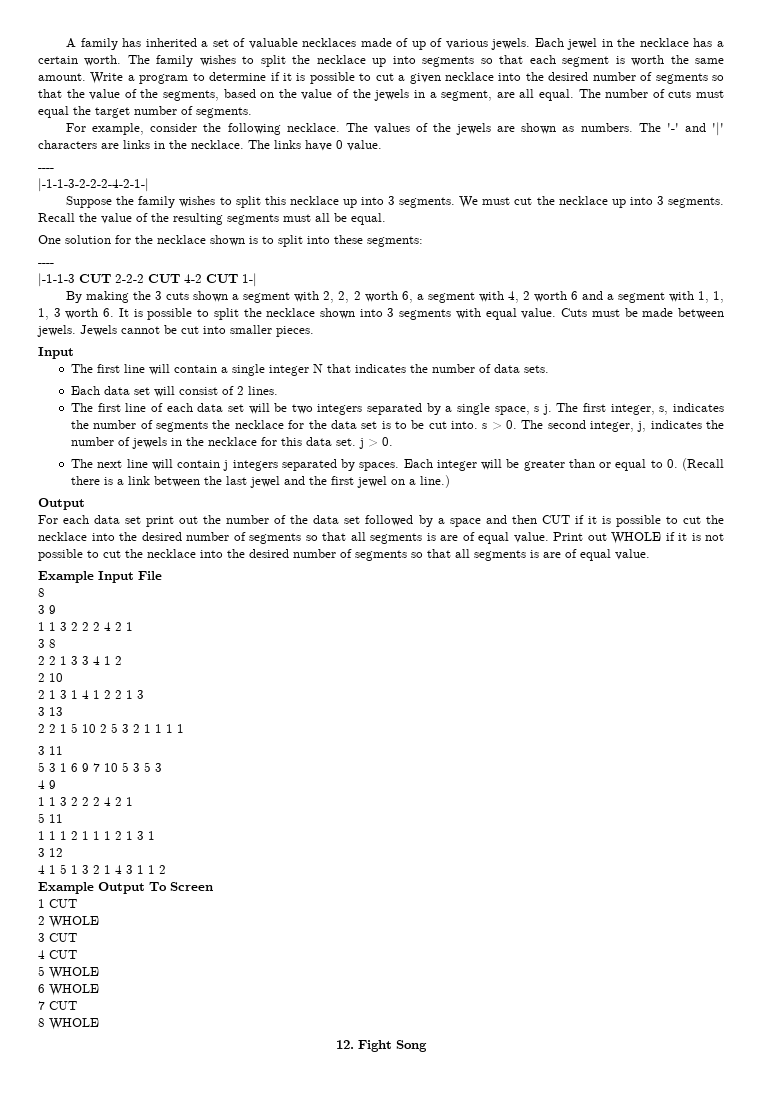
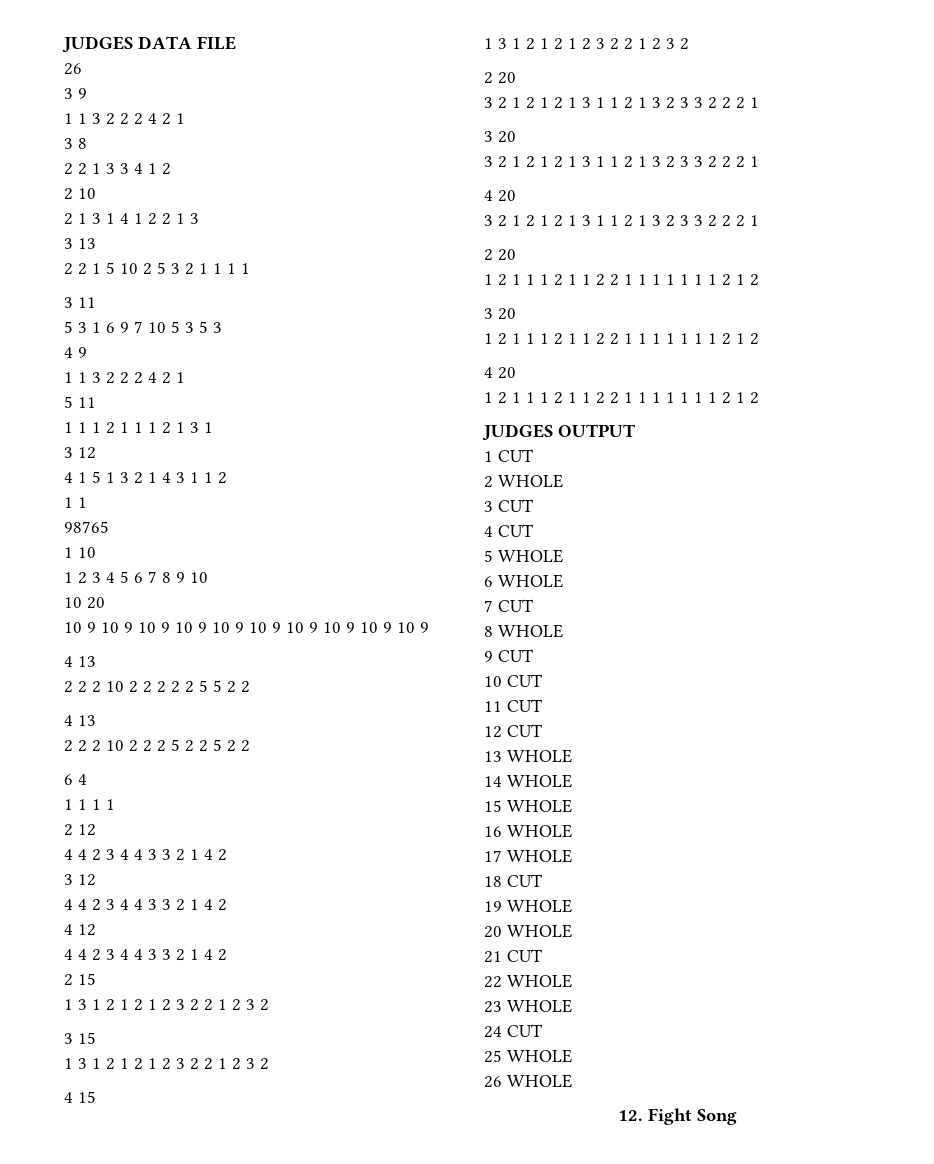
[66,38,724,50] [38,55,725,67] [38,72,725,84] [38,89,724,101] [38,106,252,118] [66,122,724,136] [38,140,382,151] [38,168,54,171] [38,178,149,192] [66,196,724,208] [38,213,386,225] [38,235,423,247] [38,263,54,266] [38,273,257,287] [66,291,725,303] [38,308,725,320] [37,325,314,337] [38,347,74,359] [71,364,550,376] [71,386,279,397] [71,403,724,415] [71,420,725,432] [71,437,394,449] [71,458,724,471] [71,475,451,488] [38,498,85,510] [38,515,724,527] [38,532,724,544] [38,549,650,561] [38,571,162,583] [38,588,45,597] A family has inherited a set of valuable necklaces made of up of various jewels. Each jewel in the necklace has a certain worth. The family wishes to split the necklace up into segments so that each segment is worth the same amount. Write a program to determine if it is possible to cut a given necklace into the desired number of segments so that the value of the segments, based on the value of the jewels in a segment, are all equal. The number of cuts must equal the target number of segments. // For example, consider the following necklace. The values of the jewels are shown as numbers. The '-' and '|' characters are links in the necklace. The links have 0 value. // ---- // |-1-1-3-2-2-2-4-2-1-| // Suppose the family wishes to split this necklace up into 3 segments. We must cut the necklace up into 3 segments. Recall the value of the resulting segments must all be equal. // One solution for the necklace shown is to split into these segments: // ---- // |-1-1-3 CUT 2-2-2 CUT 4-2 CUT 1-| // By making the 3 cuts shown a segment with 2, 2, 2 worth 6, a segment with 4, 2 worth 6 and a segment with 1, 1, 1, 3 worth 6. It is possible to split the necklace shown into 3 segments with equal value. Cuts must be made between jewels. Jewels cannot be cut into smaller pieces. // Input // The first line will contain a single integer N that indicates the number of data sets. // Each data set will consist of 2 lines. // The first line of each data set will be two integers separated by a single space, s j. The first integer, s, indicates the number of segments the necklace for the data set is to be cut into. s > 0. The second integer, j, indicates the number of jewels in the necklace for this data set. j > 0. // The next line will contain j integers separated by spaces. Each integer will be greater than or equal to 0. (Recall there is a link between the last jewel and the first jewel on a line.) // Output // For each data set print out the number of the data set followed by a space and then CUT if it is possible to cut the necklace into the desired number of segments so that all segments is are of equal value. Print out WHOLE if it is not possible to cut the necklace into the desired number of segments so that all segments is are of equal value. // Example Input File // 8 -> [62,36,236,53] [64,63,82,75] JUDGES DATA FILE // 26
[38,882,213,894] Example Output To Screen -> [64,497,87,508] [64,521,109,533] [64,547,96,558] [64,571,208,584] [64,597,105,609] [64,622,429,633] [64,656,96,667] [64,680,250,693] [64,715,96,726] [64,739,250,752] [64,774,87,785] [64,799,115,810] [64,824,96,836] [64,849,227,861] [64,874,96,886] [64,899,227,911] [64,924,96,936] [64,949,227,961] [64,973,96,986] [64,999,269,1011] [64,1032,96,1044] [64,1058,269,1070] [64,1091,96,1103] [484,38,689,50] [484,72,516,84] [484,97,759,109] [484,131,516,143] [484,156,759,168] [484,190,516,202] [484,215,759,227] [484,249,516,261] [484,274,759,286] [484,308,516,320] [484,333,759,345] [484,367,516,379] [484,392,759,404] [482,424,635,441] 1 1 // 98765 // 1 10 // 1 2 3 4 5 6 7 8 9 10 // 10 20 // 10 9 10 9 10 9 10 9 10 9 10 9 10 9 10 9 10 9 10 9 // 4 13 // 2 2 2 10 2 2 2 2 2 5 5 2 2 // 4 13 // 2 2 2 10 2 2 2 5 2 2 5 2 2 // 6 4 // 1 1 1 1 // 2 12 // 4 4 2 3 4 4 3 3 2 1 4 2 // 3 12 // 4 4 2 3 4 4 3 3 2 1 4 2 // 4 12 // 4 4 2 3 4 4 3 3 2 1 4 2 // 2 15 // 1 3 1 2 1 2 1 2 3 2 2 1 2 3 2 // 3 15 // 1 3 1 2 1 2 1 2 3 2 2 1 2 3 2 // 4 15 // 1 3 1 2 1 2 1 2 3 2 2 1 2 3 2 // 2 20 // 3 2 1 2 1 2 1 3 1 1 2 1 3 2 3 3 2 2 2 1 // 3 20 // 3 2 1 2 1 2 1 3 1 1 2 1 3 2 3 3 2 2 2 1 // 4 20 // 3 2 1 2 1 2 1 3 1 1 2 1 3 2 3 3 2 2 2 1 // 2 20 // 1 2 1 1 1 2 1 1 2 2 1 1 1 1 1 1 1 2 1 2 // 3 20 // 1 2 1 1 1 2 1 1 2 2 1 1 1 1 1 1 1 2 1 2 // 4 20 // 1 2 1 1 1 2 1 1 2 2 1 1 1 1 1 1 1 2 1 2 // JUDGES OUTPUT
(99, 1024) none -> [484,649,533,662] [484,674,542,687] [484,699,542,712] [484,724,542,738] [484,749,572,763] [484,774,572,788] [484,799,572,813] [484,824,572,838] [484,849,572,863] [484,874,542,887] [484,899,572,913] [484,924,572,938] [484,949,542,963] [484,974,572,988] [484,999,572,1013] [484,1024,542,1038] [484,1049,572,1063] [484,1074,572,1088] // 9 CUT // 10 CUT // 11 CUT // 12 CUT // 13 WHOLE // 14 WHOLE // 15 WHOLE // 16 WHOLE // 17 WHOLE // 18 CUT // 19 WHOLE // 20 WHOLE // 21 CUT // 22 WHOLE // 23 WHOLE // 24 CUT // 25 WHOLE // 26 WHOLE

